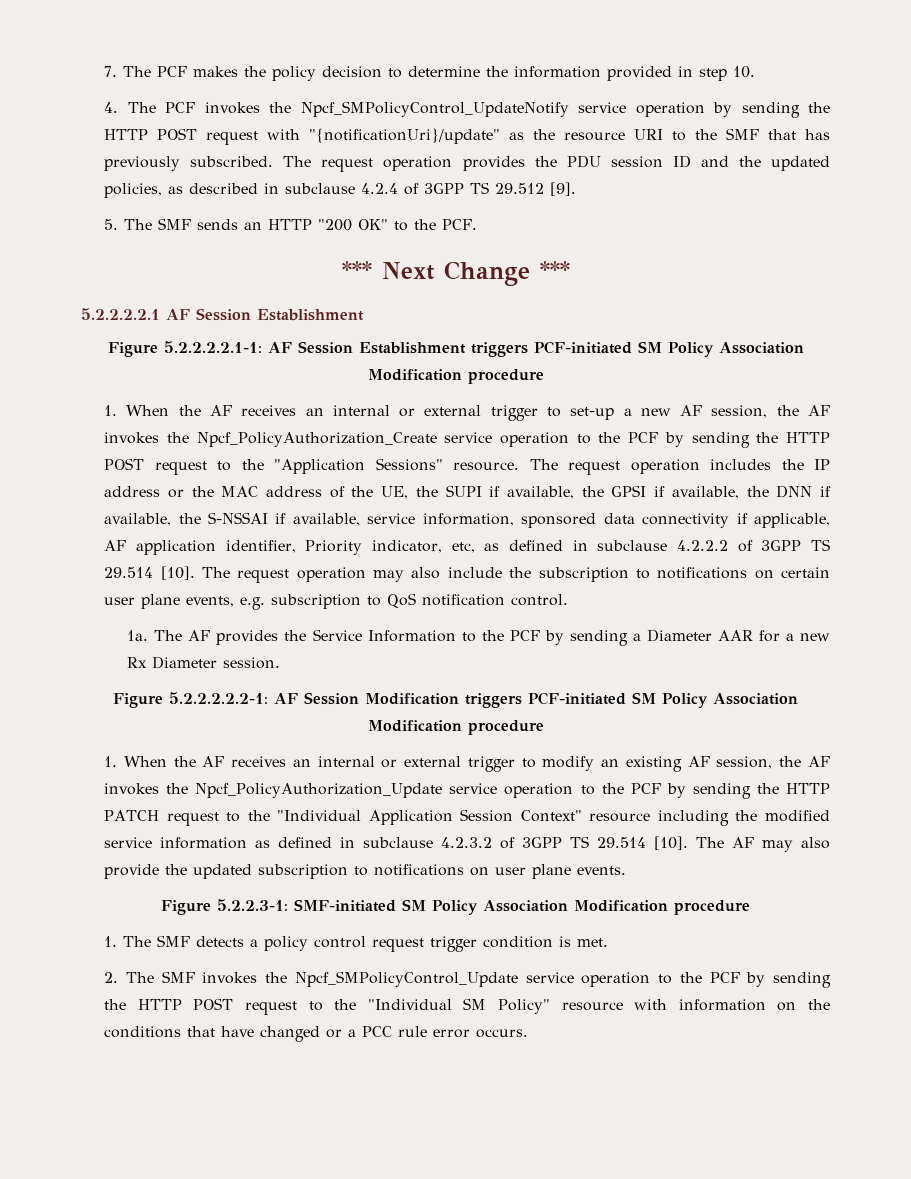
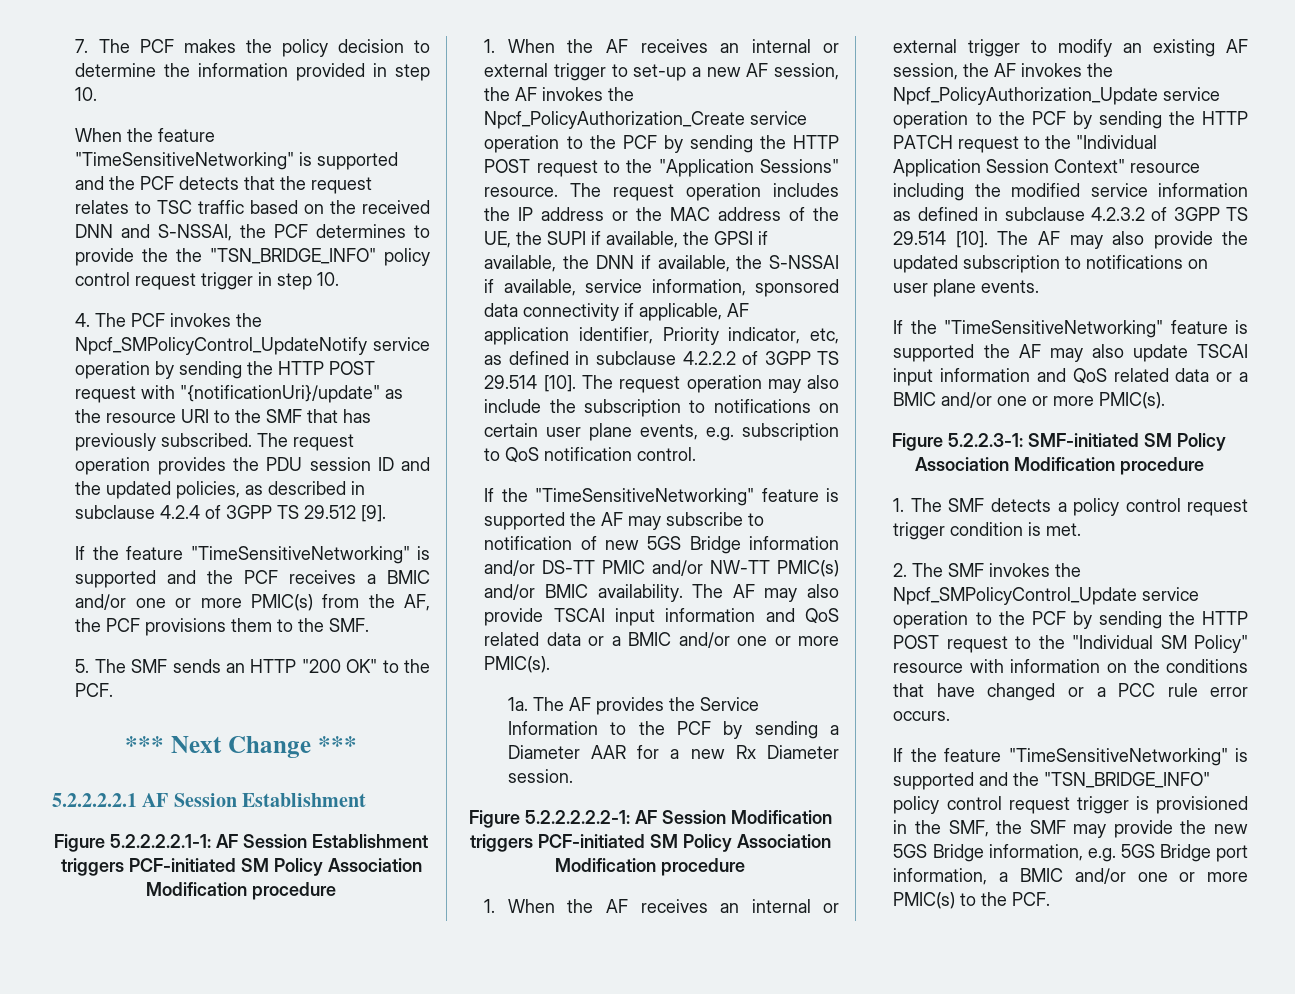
(756, 72) none -> [75,128,216,142] [75,152,399,170] [75,176,373,194] [75,200,430,214] [75,224,430,241] [75,248,430,266] [75,272,340,290] // When the feature "TimeSensitiveNetworking" is supported and the PCF detects that the request relates to TSC traffic based on the received DNN and S-NSSAI, the PCF determines to provide the the "TSN_BRIDGE_INFO" policy control request trigger in step 10.
(577, 189) none -> [75,546,430,564] [75,570,430,588] [75,594,430,611] [75,618,370,636] // If the feature "TimeSensitiveNetworking" is supported and the PCF receives a BMIC and/or one or more PMIC(s) from the AF, the PCF provisions them to the SMF.
(569, 600) none -> [484,488,839,506] [484,512,765,530] [484,536,839,554] [484,560,839,577] [484,584,839,602] [484,608,839,626] [484,632,840,648] [484,656,551,673] // If the "TimeSensitiveNetworking" feature is supported the AF may subscribe to notification of new 5GS Bridge information and/or DS-TT PMIC and/or NW-TT PMIC(s) and/or BMIC availability. The AF may also provide TSCAI input information and QoS related data or a BMIC and/or one or more PMIC(s).
(627, 870) none -> [893,320,1248,338] [893,344,1248,362] [893,368,1248,386] [893,392,1166,409] // If the "TimeSensitiveNetworking" feature is supported the AF may also update TSCAI input information and QoS related data or a BMIC and/or one or more PMIC(s).
(529, 1033) none -> [893,748,1248,766] [893,772,1211,790] [893,796,1248,814] [893,820,1248,838] [893,844,1248,862] [893,868,1248,885] [893,892,1051,909] // If the feature "TimeSensitiveNetworking" is supported and the "TSN_BRIDGE_INFO" policy control request trigger is provisioned in the SMF, the SMF may provide the new 5GS Bridge information, e.g. 5GS Bridge port information, a BMIC and/or one or more PMIC(s) to the PCF.

